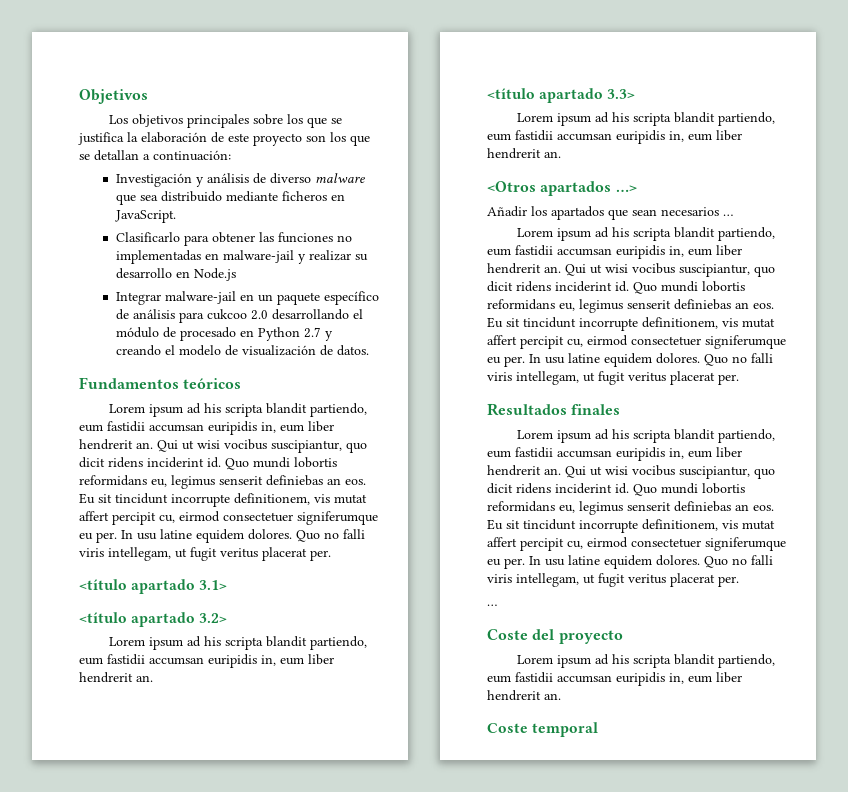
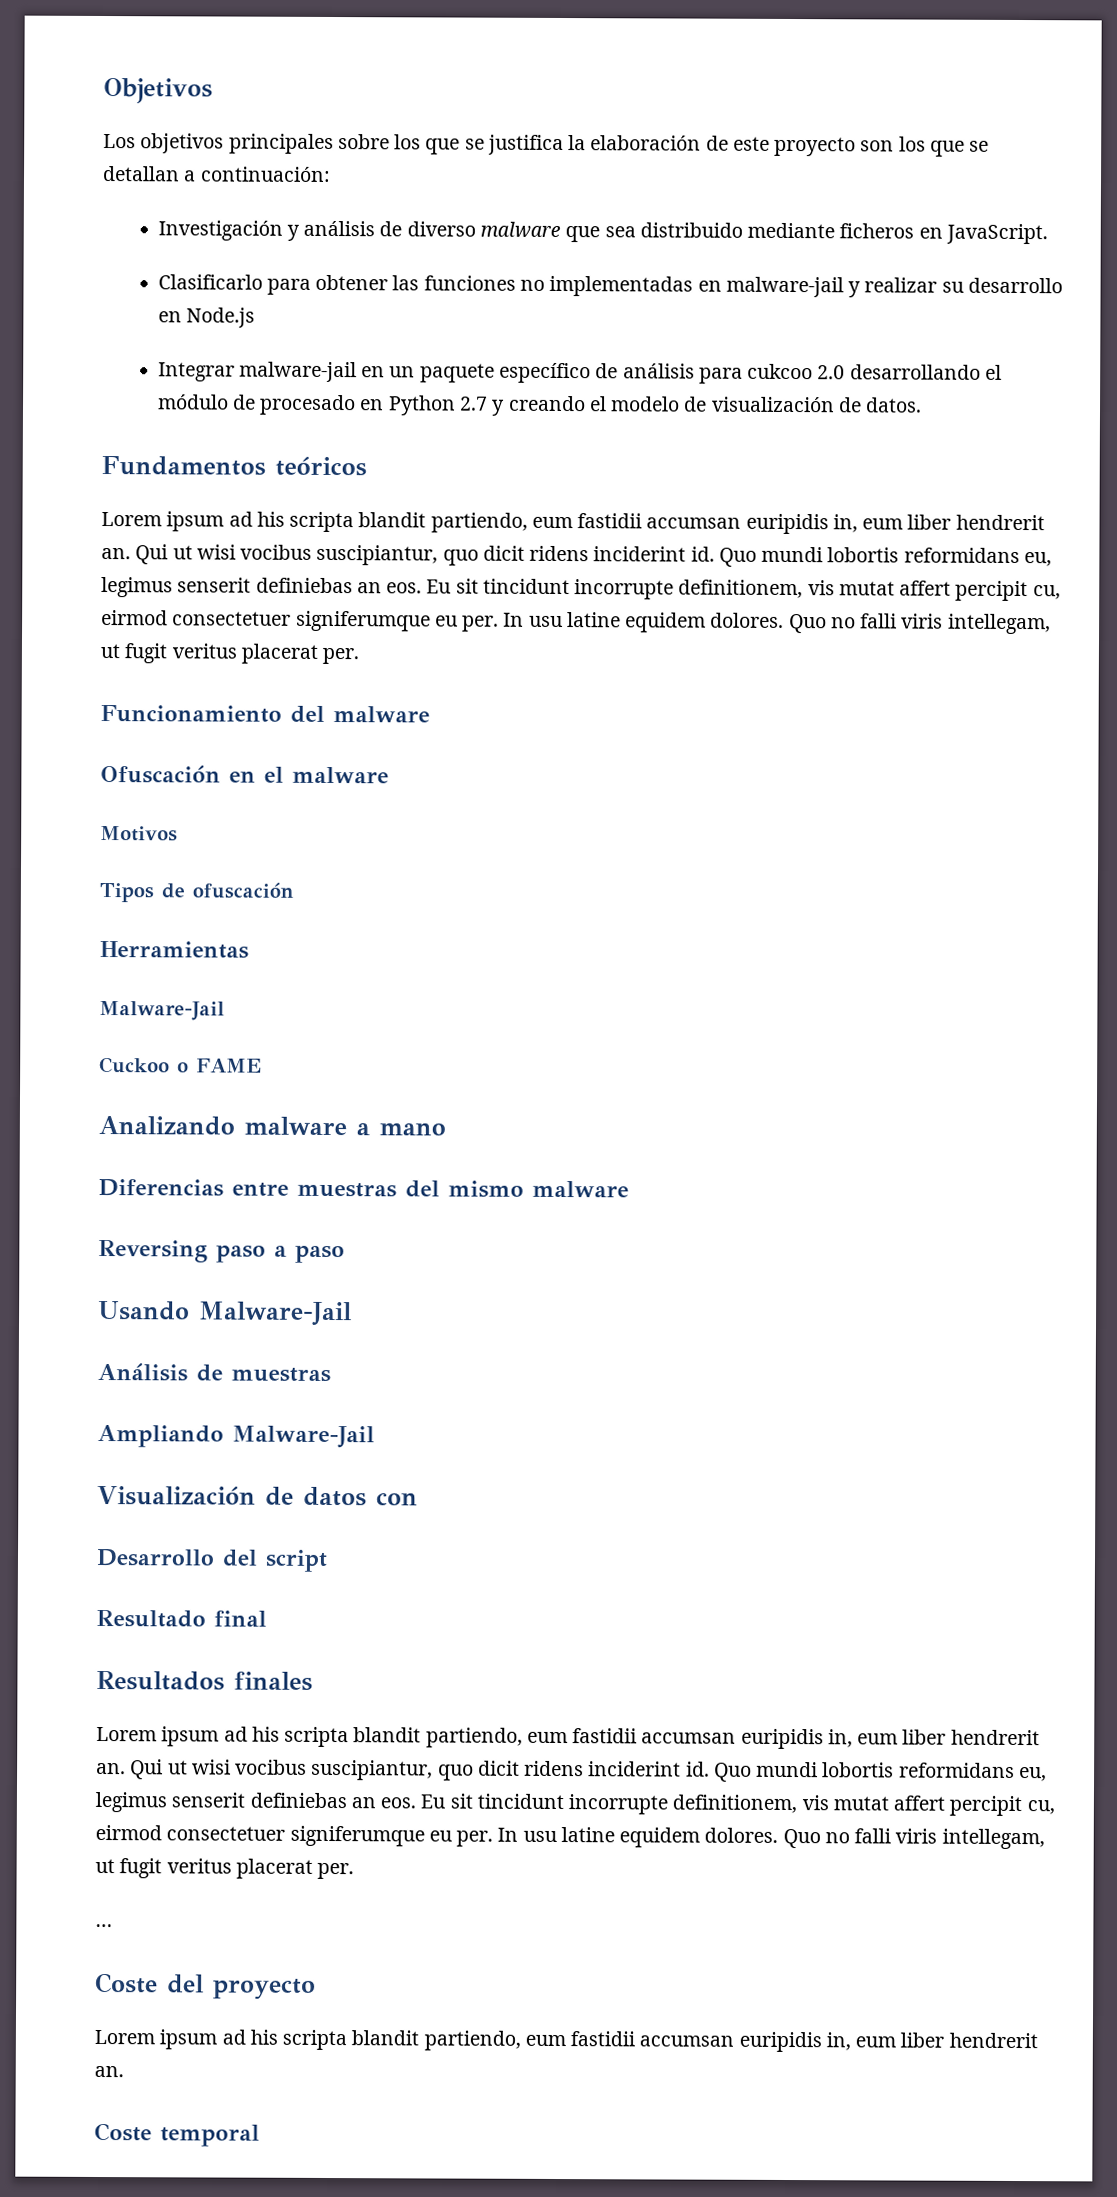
[79,579,228,594] [79,612,228,627] [108,636,367,650] [79,654,334,668] [79,672,153,683] [487,88,636,103] [516,112,775,126] [487,130,742,144] [487,148,561,159] [487,181,637,196] [487,206,733,220] [516,227,775,241] [487,245,742,259] [487,263,775,277] [487,281,745,294] [487,299,774,313] [487,317,775,331] [487,335,786,349] [487,353,773,367] [487,371,739,385] <título apartado 3.1> // <título apartado 3.2> // Lorem ipsum ad his scripta blandit partiendo, eum fastidii accumsan euripidis in, eum liber hendrerit an. // <título apartado 3.3> // Lorem ipsum ad his scripta blandit partiendo, eum fastidii accumsan euripidis in, eum liber hendrerit an. // <Otros apartados …> // Añadir los apartados que sean necesarios … // Lorem ipsum ad his scripta blandit partiendo, eum fastidii accumsan euripidis in, eum liber hendrerit an. Qui ut wisi vocibus suscipiantur, quo dicit ridens inciderint id. Quo mundi lobortis reformidans eu, legimus senserit definiebas an eos. Eu sit tincidunt incorrupte definitionem, vis mutat affert percipit cu, eirmod consectetuer signiferumque eu per. In usu latine equidem dolores. Quo no falli viris intellegam, ut fugit veritus placerat per. -> [100,704,430,723] [100,764,389,784] [100,825,178,842] [99,882,294,903] [99,940,249,959] [99,1000,225,1021] [99,1056,262,1074] [98,1115,446,1136] [98,1178,629,1198] [98,1239,345,1264] [98,1300,352,1327] [97,1362,331,1383] [97,1424,375,1449] [97,1485,418,1507] [96,1548,328,1572] [96,1609,267,1628] Funcionamiento del malware // Ofuscación en el malware // Motivos // Tipos de ofuscación // Herramientas // Malware-Jail // Cuckoo o FAME // Analizando malware a mano // Diferencias entre muestras del mismo malware // Reversing paso a paso // Usando Malware-Jail // Análisis de muestras // Ampliando Malware-Jail // Visualización de datos con // Desarrollo del script // Resultado final

